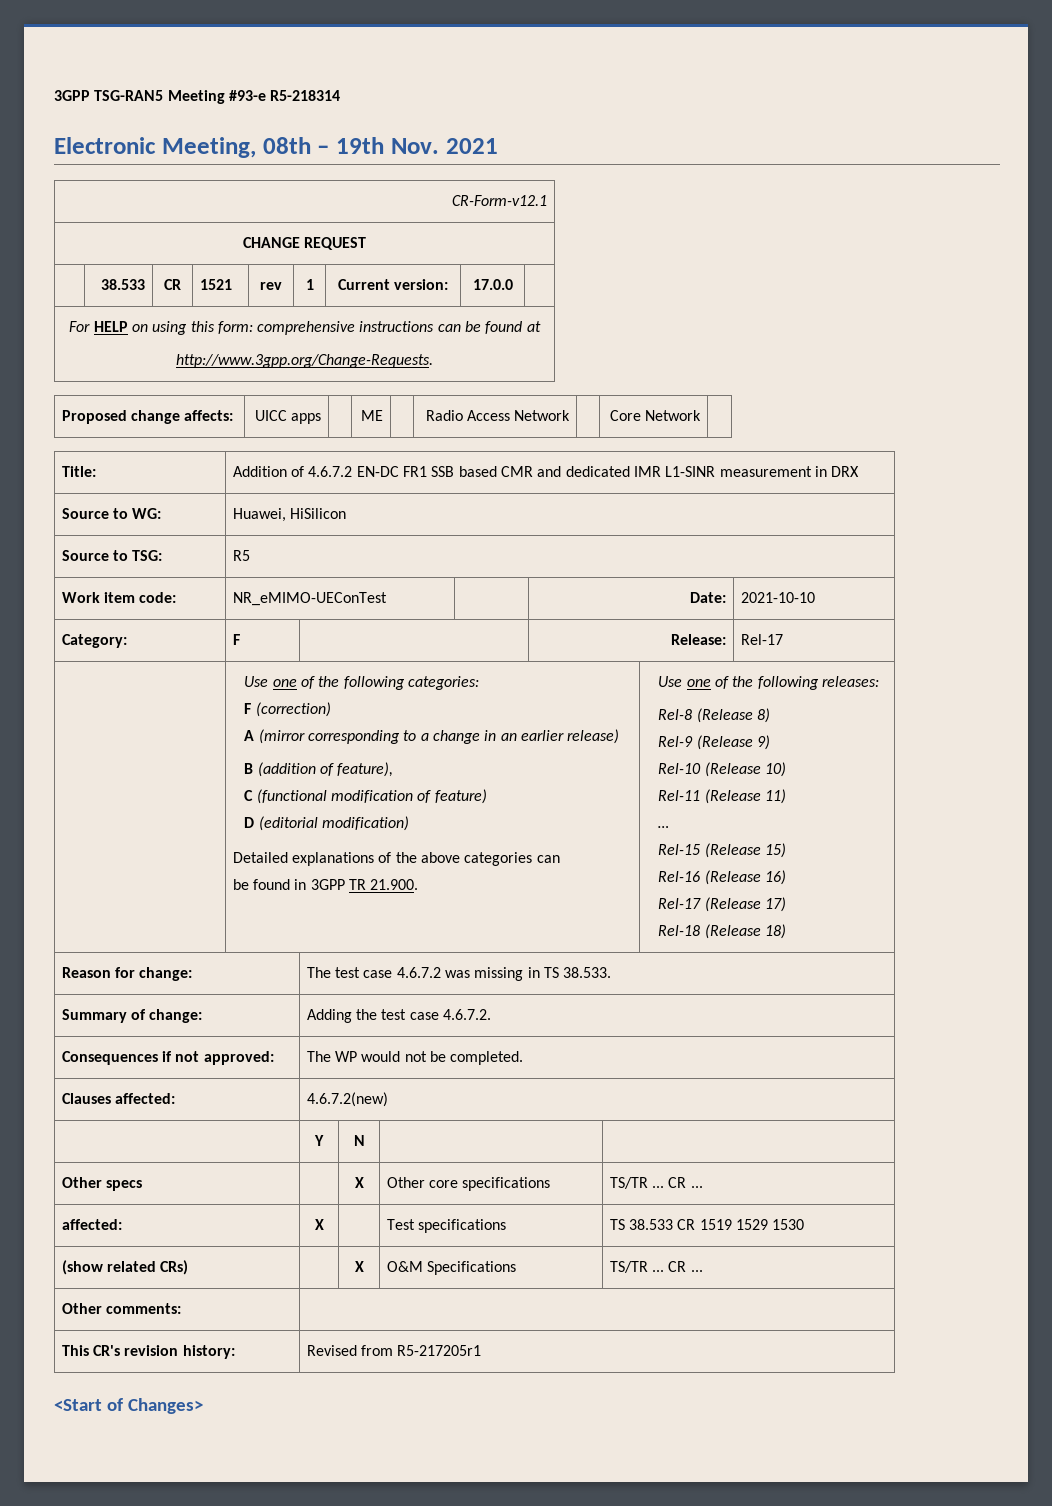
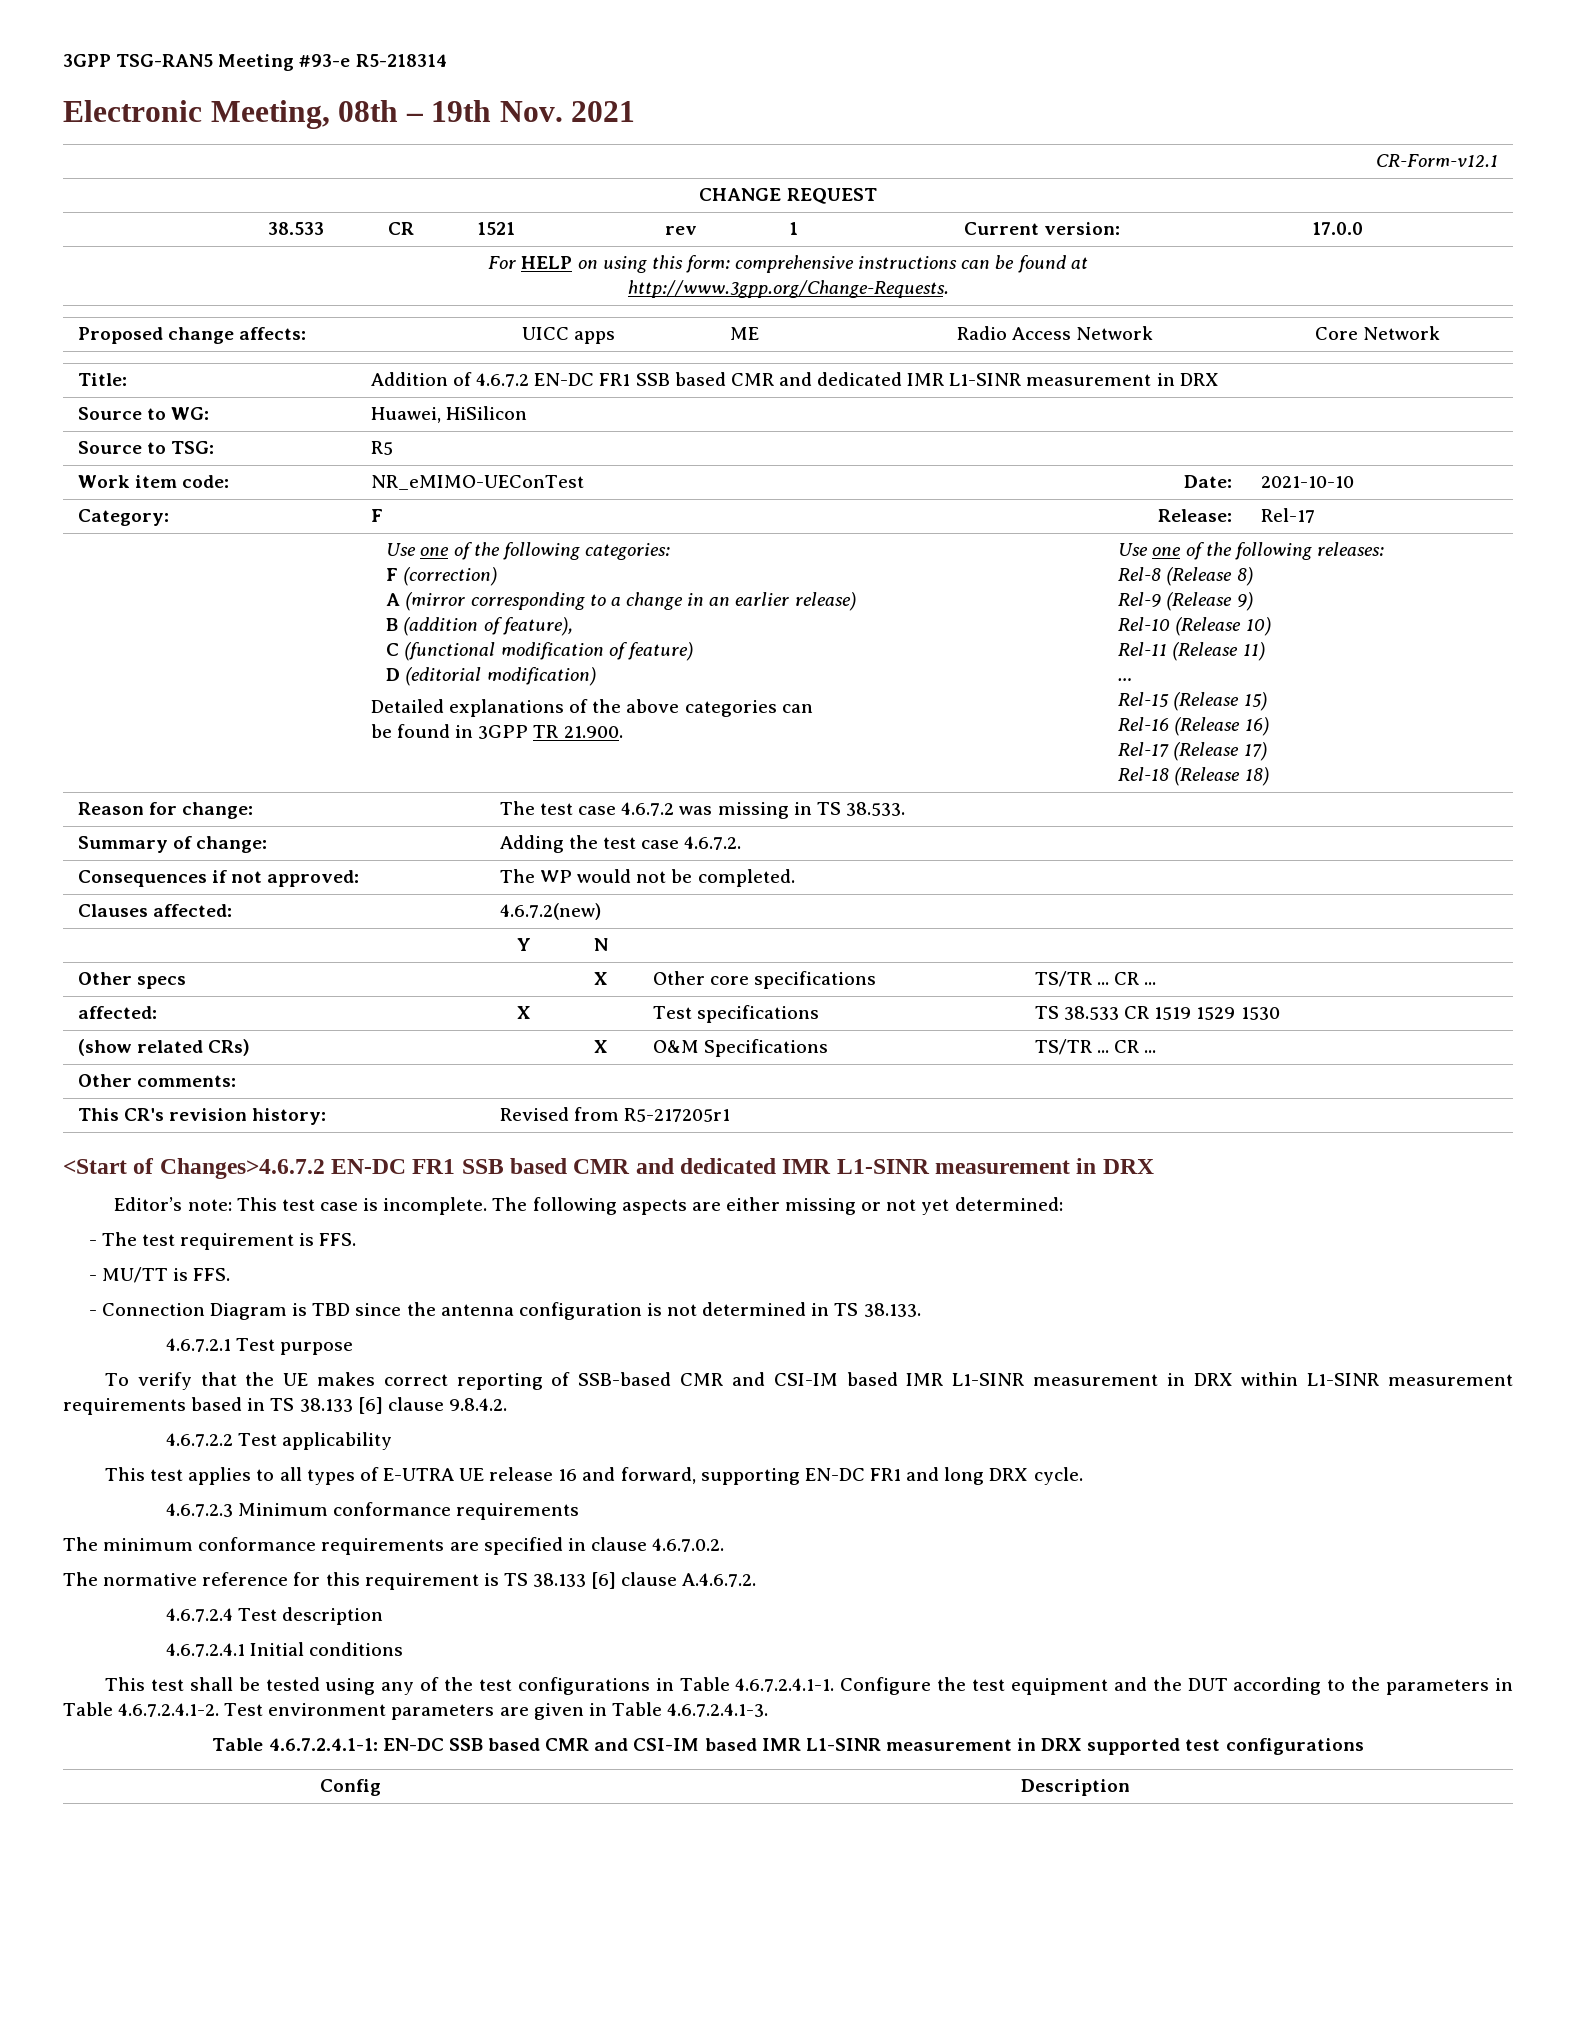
[127,1398,203,1414] Changes> -> [159,1158,1154,1179] [114,1197,1063,1215] [88,1232,357,1250] [88,1267,231,1283] [88,1302,921,1320] [165,1338,354,1355] [105,1372,1513,1390] [63,1397,507,1415] [165,1432,393,1450] [105,1467,1083,1485] [165,1502,580,1520] [63,1537,725,1555] [63,1572,757,1590] [165,1607,384,1625] [165,1642,404,1657] [105,1677,1514,1695] [63,1702,769,1720] [212,1738,1364,1755] [320,1779,381,1796] [1020,1779,1130,1796] Changes>4.6.7.2 EN-DC FR1 SSB based CMR and dedicated IMR L1-SINR measurement in DRX // Editor’s note: This test case is incomplete. The following aspects are either missing or not yet determined: // - The test requirement is FFS. // - MU/TT is FFS. // - Connection Diagram is TBD since the antenna configuration is not determined in TS 38.133. // 4.6.7.2.1 Test purpose // To verify that the UE makes correct reporting of SSB-based CMR and CSI-IM based IMR L1-SINR measurement in DRX within L1-SINR measurement requirements based in TS 38.133 [6] clause 9.8.4.2. // 4.6.7.2.2 Test applicability // This test applies to all types of E-UTRA UE release 16 and forward, supporting EN-DC FR1 and long DRX cycle. // 4.6.7.2.3 Minimum conformance requirements // The minimum conformance requirements are specified in clause 4.6.7.0.2. // The normative reference for this requirement is TS 38.133 [6] clause A.4.6.7.2. // 4.6.7.2.4 Test description // 4.6.7.2.4.1 Initial conditions // This test shall be tested using any of the test configurations in Table 4.6.7.2.4.1-1. Configure the test equipment and the DUT according to the parameters in Table 4.6.7.2.4.1-2. Test environment parameters are given in Table 4.6.7.2.4.1-3. // Table 4.6.7.2.4.1-1: EN-DC SSB based CMR and CSI-IM based IMR L1-SINR measurement in DRX supported test configurations // Config | Description

